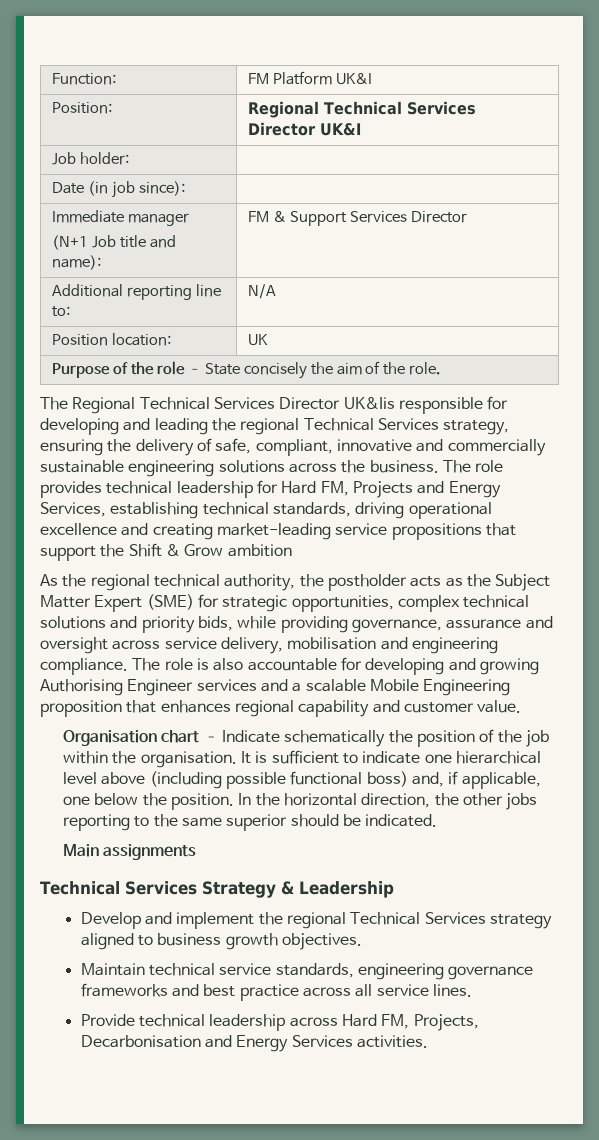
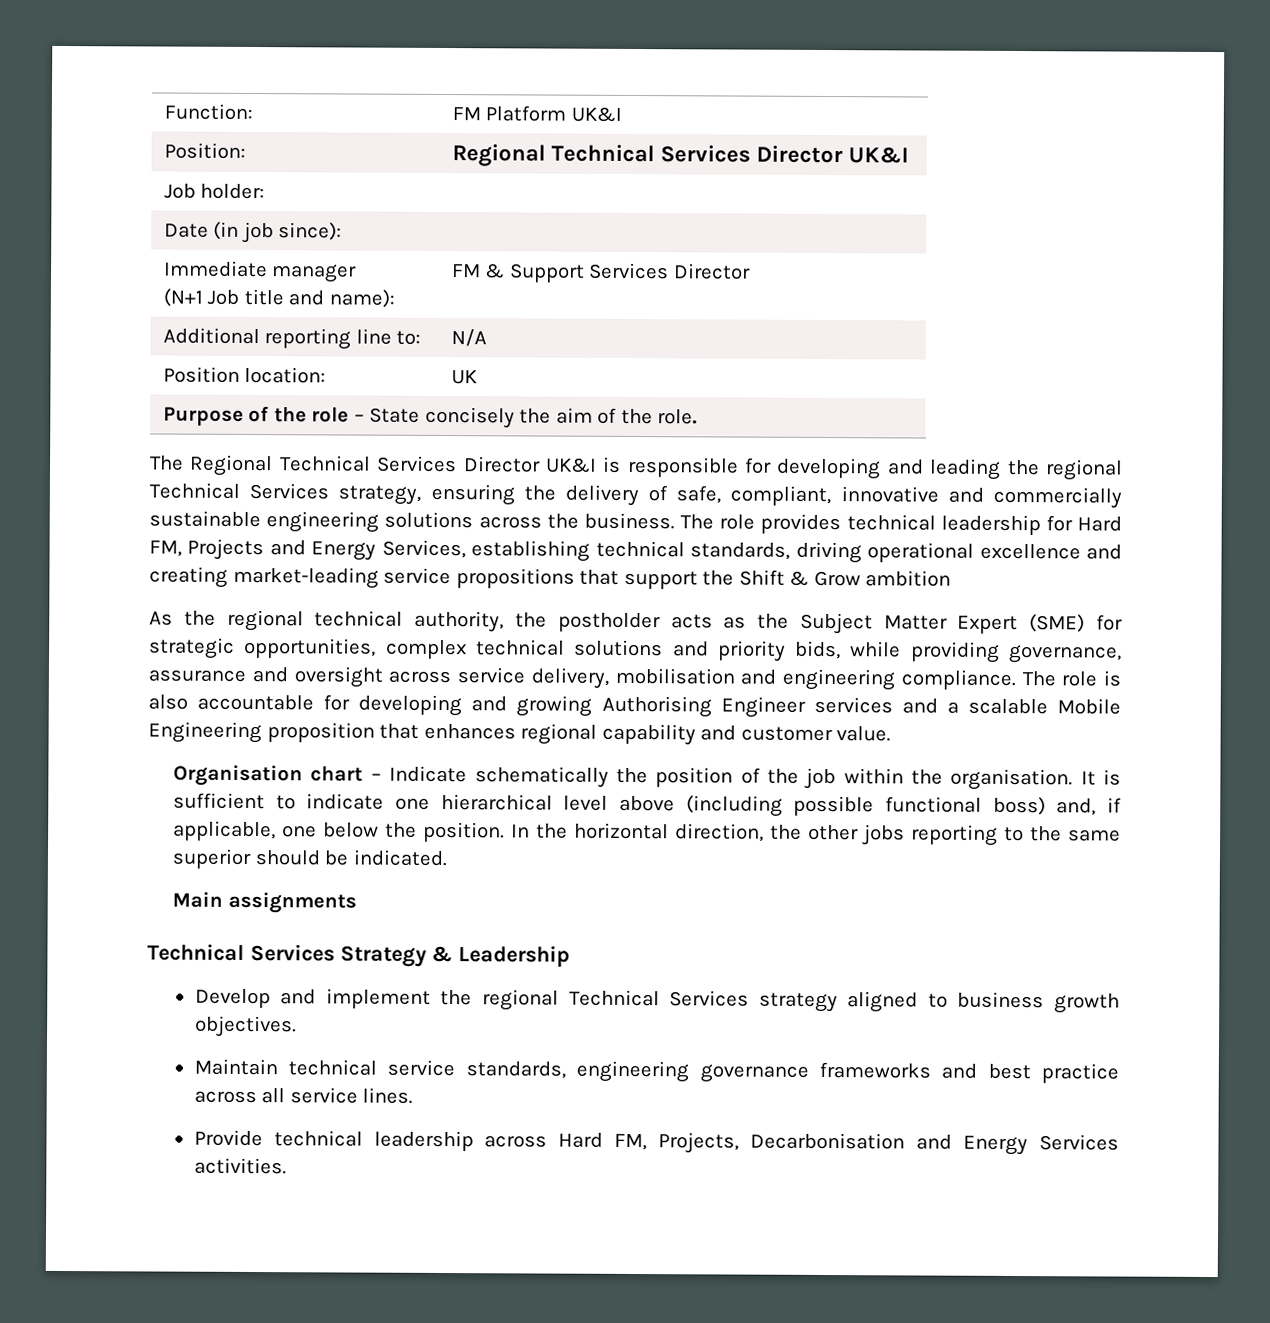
[343,397,395,409] UK&Iis -> [544,456,622,473] UK&I is

